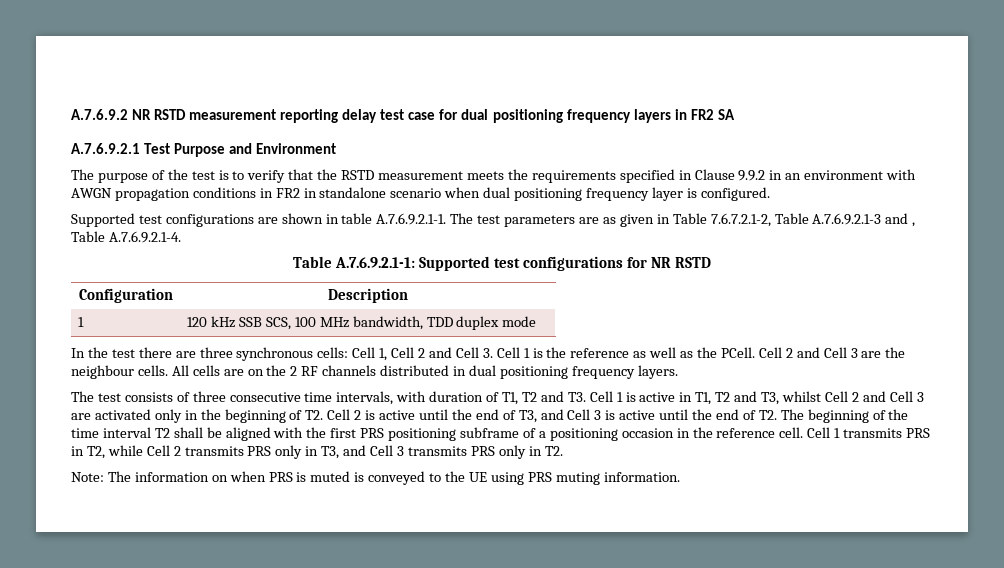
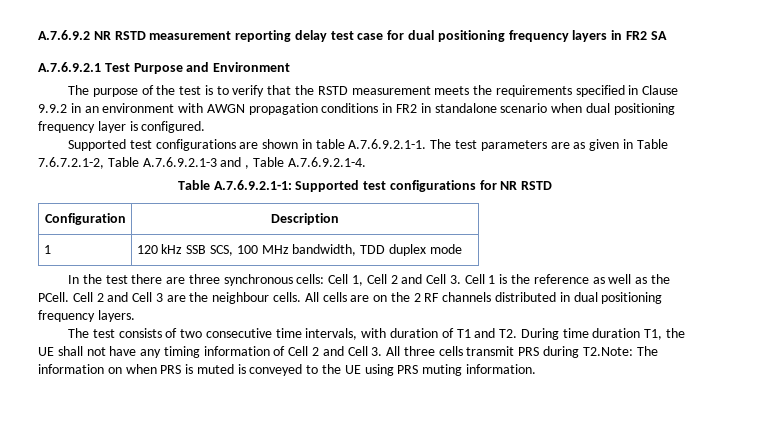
[192,391,226,402] three -> [180,329,203,338] two
[502,391,924,405] [71,409,909,423] [71,427,931,441] [71,445,563,459] [71,472,104,482] T1, T2 and T3. Cell 1 is active in T1, T2 and T3, whilst Cell 2 and Cell 3 are activated only in the beginning of T2. Cell 2 is active until the end of T3, and Cell 3 is active until the end of T2. The beginning of the time interval T2 shall be aligned with the first PRS positioning subframe of a positioning occasion in the reference cell. Cell 1 transmits PRS in T2, while Cell 2 transmits PRS only in T3, and Cell 3 transmits PRS only in T2. // Note: -> [456,328,686,340] [38,346,633,358] T1 and T2. During time duration T1, the UE shall not have any timing information of Cell 2 and Cell 3. All three cells transmit PRS during T2.Note:

